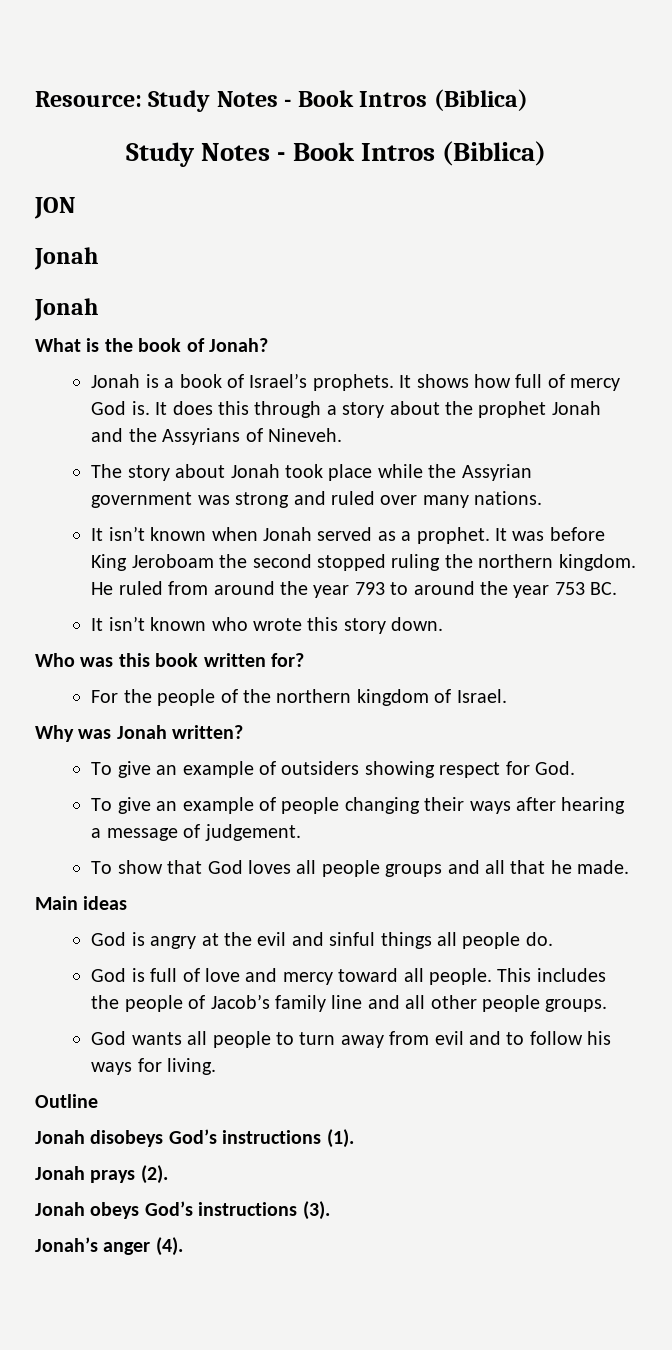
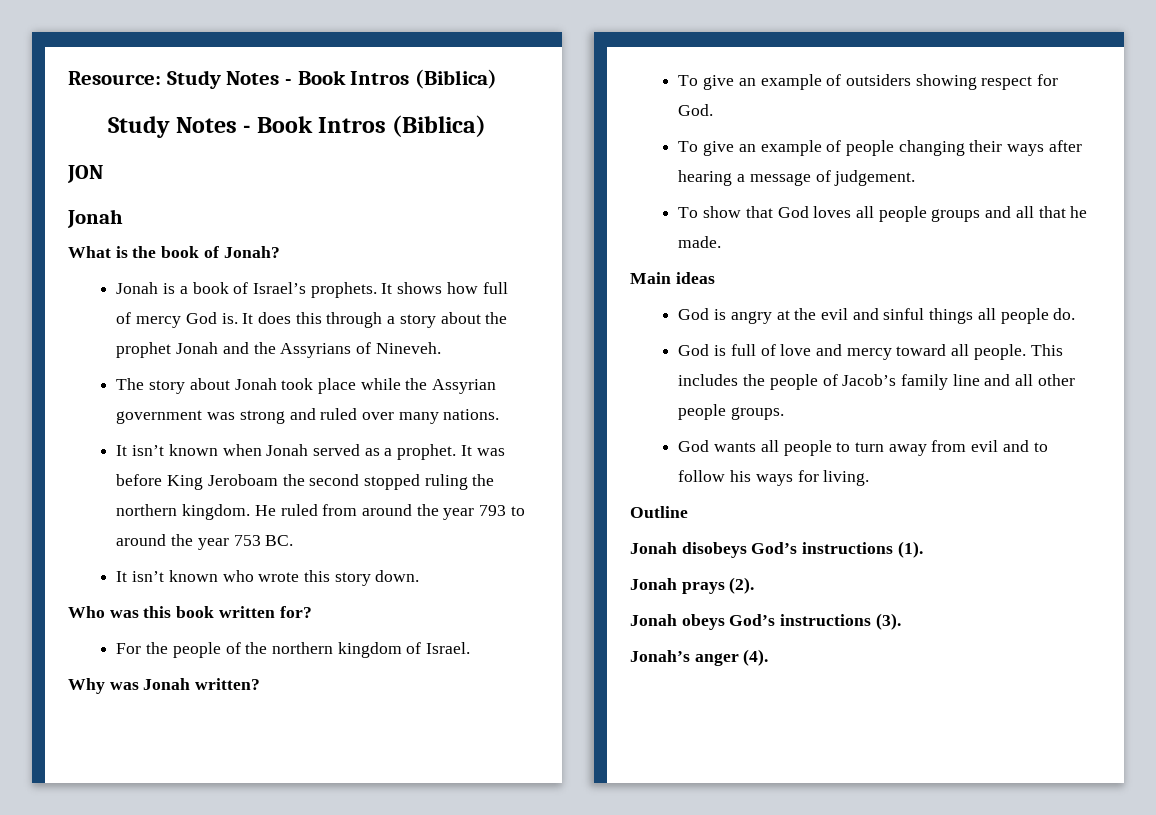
[34,298,98,321] // Jonah -> (123, 218) none

